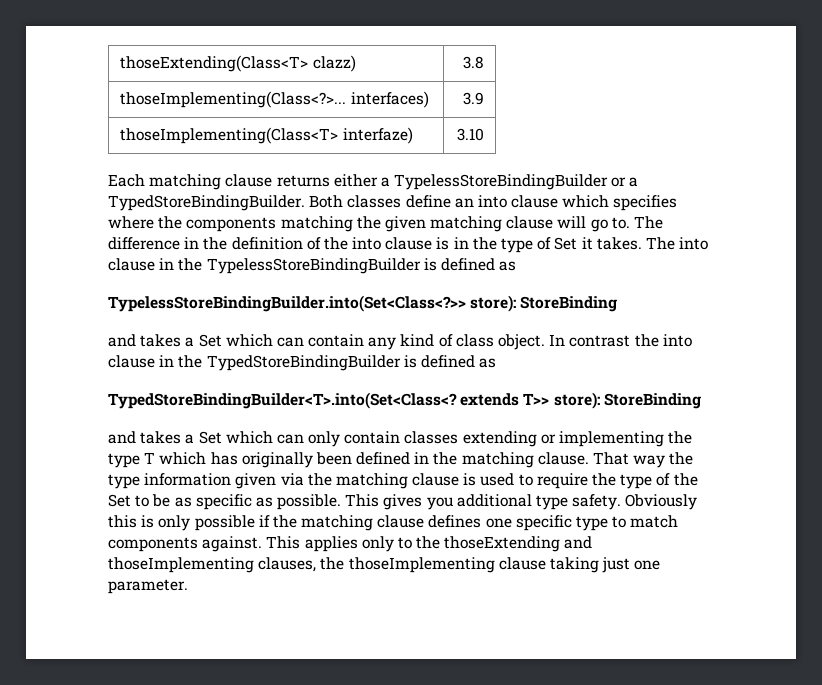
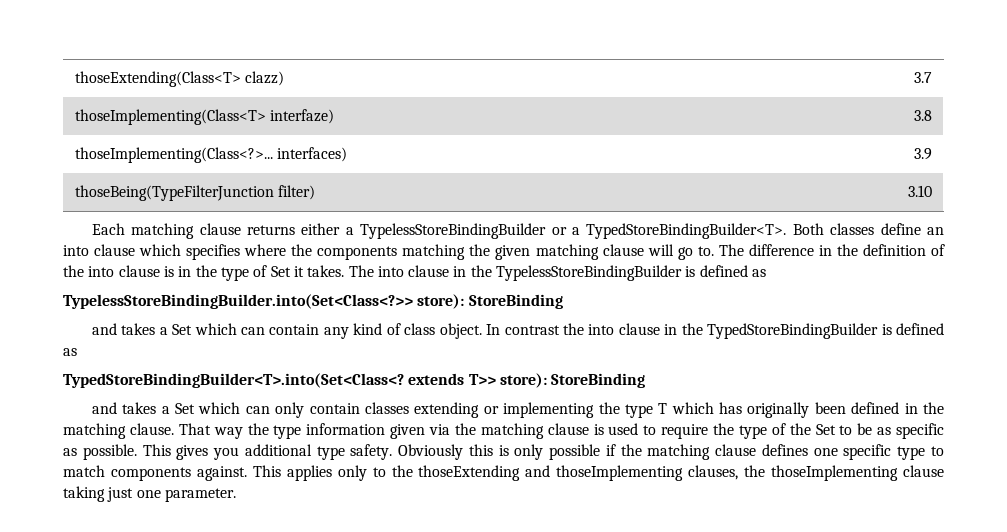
(356, 63) none -> [913,72,932,83] [75,109,335,125] | 3.7 // thoseImplementing(Class<T> interfaze)
[120,127,413,144] thoseImplementing(Class<T> interfaze) -> [75,185,316,201] thoseBeing(TypeFilterJunction filter)
[108,195,305,211] TypedStoreBindingBuilder. -> [586,223,787,239] TypedStoreBindingBuilder<T>.

